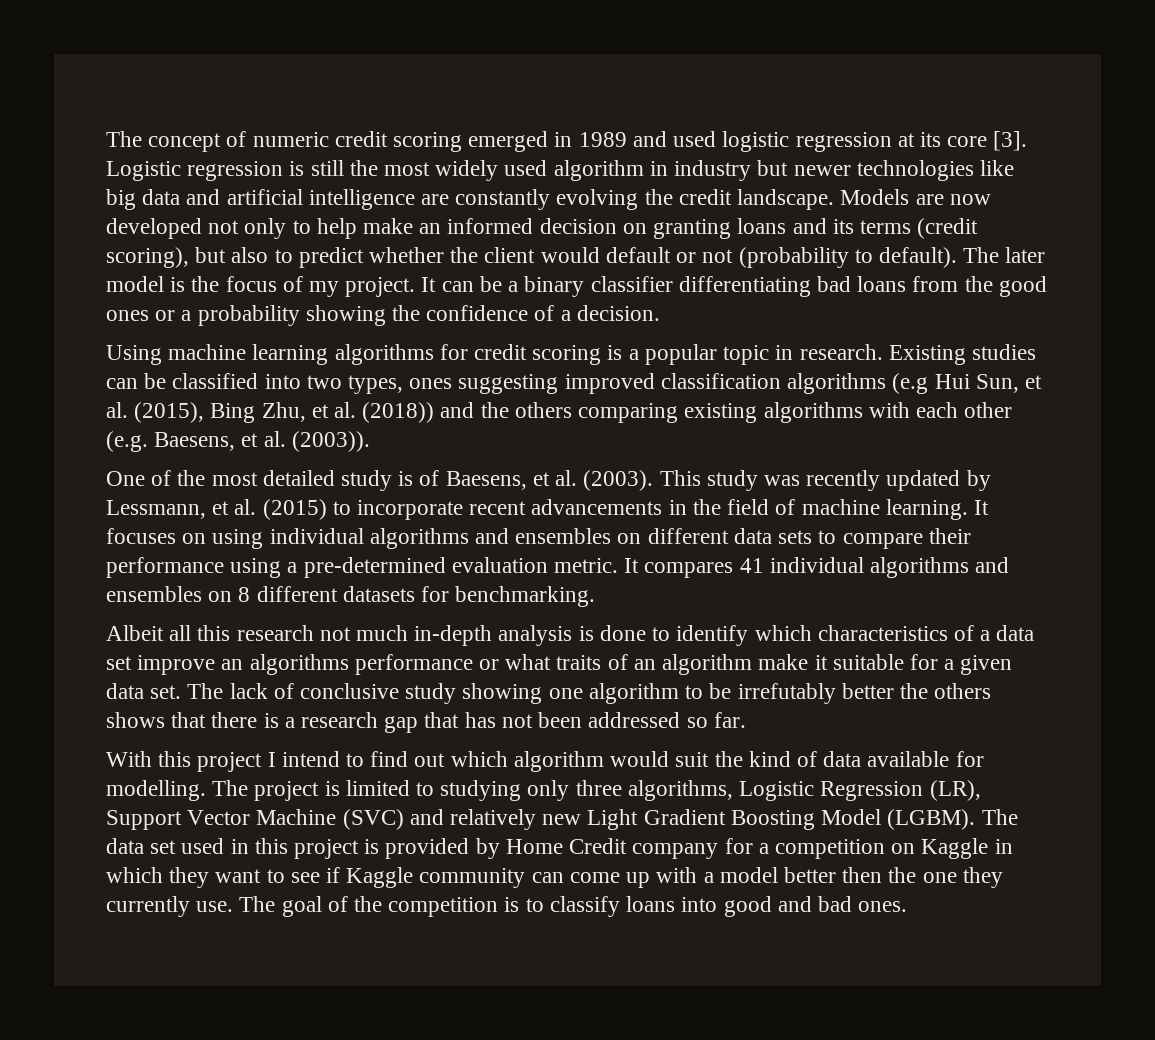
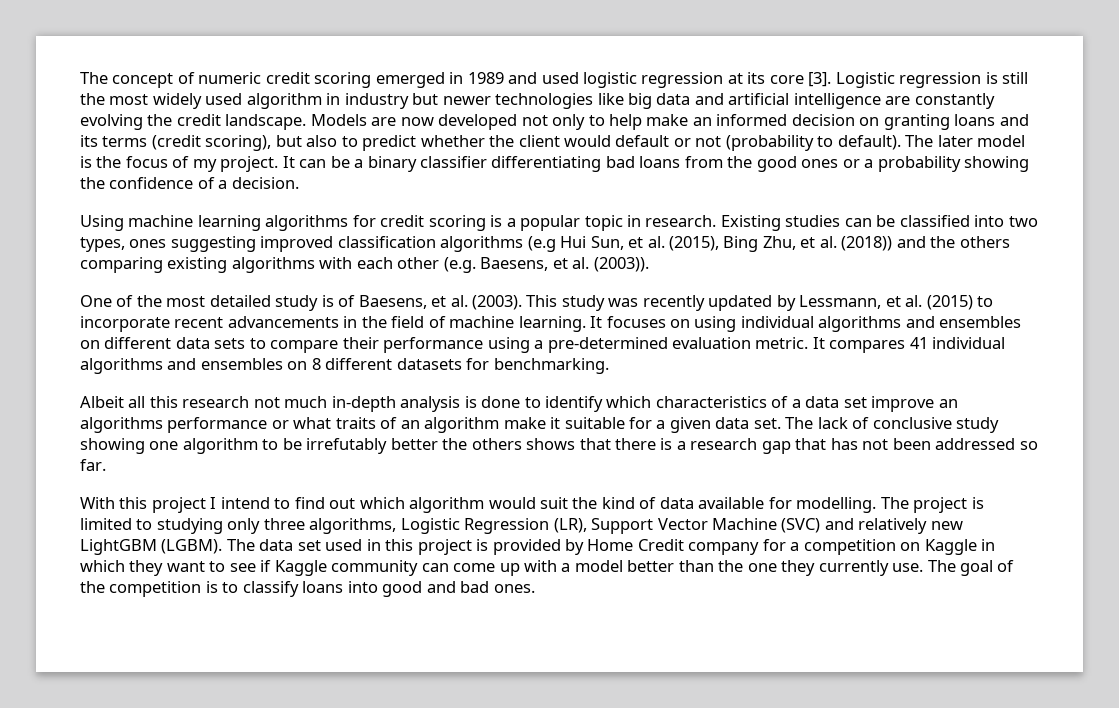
[587,809,882,830] Light Gradient Boosting Model -> [80,539,157,555] LightGBM
[842,867,883,883] then -> [678,560,714,572] than

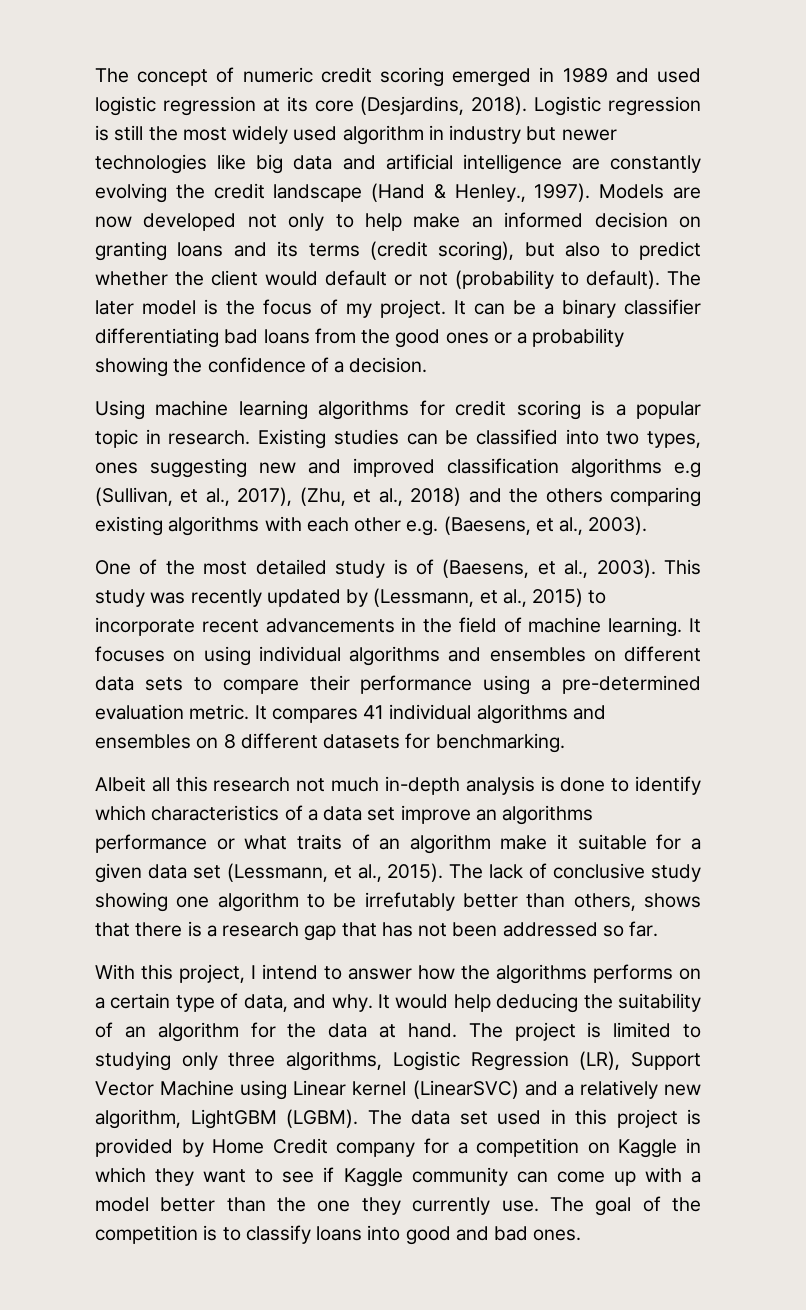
[808,72,832,87] [3]. -> [360,96,528,115] (Desjardins, 2018).
[225,114,307,130] landscape. -> [273,183,591,202] landscape (Hand & Henley., 1997).
(256, 244) none -> [259,459,341,474] new and
[527,236,893,252] (e.g Hui Sun, et al. (2015), Bing Zhu, et al. (2018)) -> [674,462,701,478] [95,487,462,506] e.g (Sullivan, et al., 2017), (Zhu, et al., 2018)
[443,257,649,273] (e.g. Baesens, et al. (2003)). -> [406,516,648,536] e.g. (Baesens, et al., 2003).
[358,295,523,310] Baesens, et al. (2003). -> [442,559,656,578] (Baesens, et al., 2003).
[799,295,973,310] Lessmann, et al. (2015) -> [373,588,584,607] (Lessmann, et al., 2015)
[753,418,781,429] set. -> [192,863,444,882] set (Lessmann, et al., 2015).
[442,438,522,450] the others -> [526,893,636,911] than others,
[151,497,206,513] project -> [179,964,245,983] project,
[294,497,877,513] find out which algorithm would suit the kind of data available for modelling. -> [348,964,701,984] [95,993,701,1013] [95,1022,457,1042] answer how the algorithms performs on a certain type of data, and why. It would help deducing the suitability of an algorithm for the data at hand.
[781,518,854,533] (SVC) and -> [240,1080,574,1100] using Linear kernel (LinearSVC) and a
(963, 525) none -> [95,1109,181,1129] algorithm,

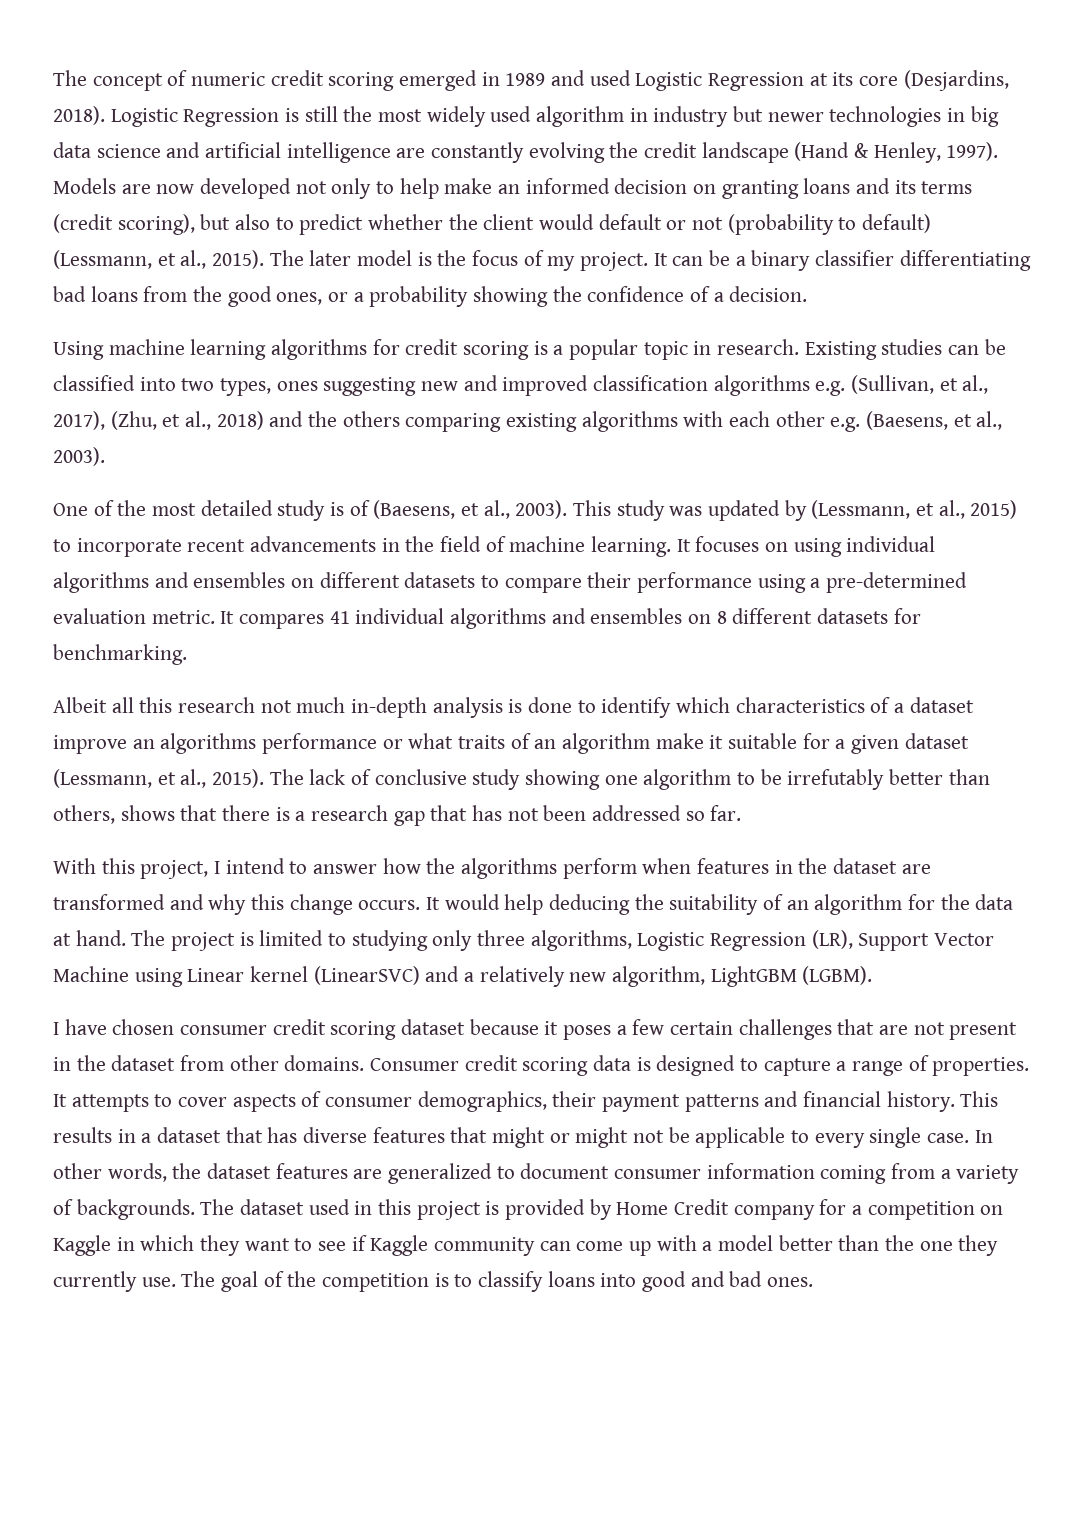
[95,96,256,116] logistic regression -> [635,72,805,91] Logistic Regression
[608,96,701,116] regression -> [183,108,280,127] Regression
[217,154,247,170] like -> [947,108,966,122] in
(333, 162) none -> [96,144,161,158] science
[454,184,526,202] Henley., -> [873,142,941,163] Henley,
[586,270,660,289] default). -> [862,214,932,233] [53,250,265,269] default) (Lessmann, et al., 2015).
[445,332,489,344] ones -> [276,292,323,305] ones,
[674,462,701,478] e.g -> [815,381,846,396] e.g.
[190,589,262,607] recently -> (703, 511) none
[95,676,183,691] data sets -> [404,572,476,588] datasets
[323,806,396,821] data set -> [909,697,974,713] dataset
[147,864,221,879] data set -> [904,733,969,749] dataset
[593,964,701,983] [95,993,373,1012] performs on a certain type of data, and why. -> [562,858,931,879] [53,894,421,915] perform when features in the dataset are transformed and why this change occurs.
[367,1110,488,1125] The data set -> [53,1019,1018,1040] [53,1055,1030,1076] [53,1091,999,1112] [53,1127,993,1148] [53,1163,1020,1184] [53,1199,305,1220] // I have chosen consumer credit scoring dataset because it poses a few certain challenges that are not present in the dataset from other domains. Consumer credit scoring data is designed to capture a range of properties. It attempts to cover aspects of consumer demographics, their payment patterns and financial history. This results in a dataset that has diverse features that might or might not be applicable to every single case. In other words, the dataset features are generalized to document consumer information coming from a variety of backgrounds. The dataset

